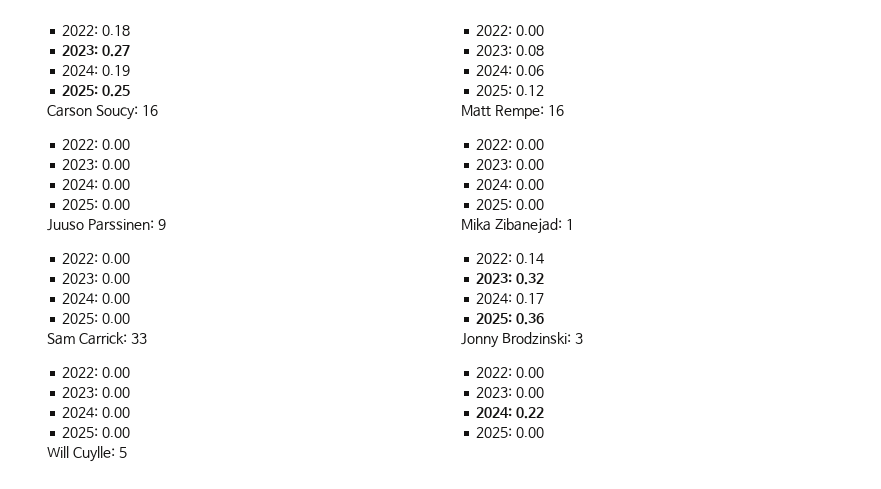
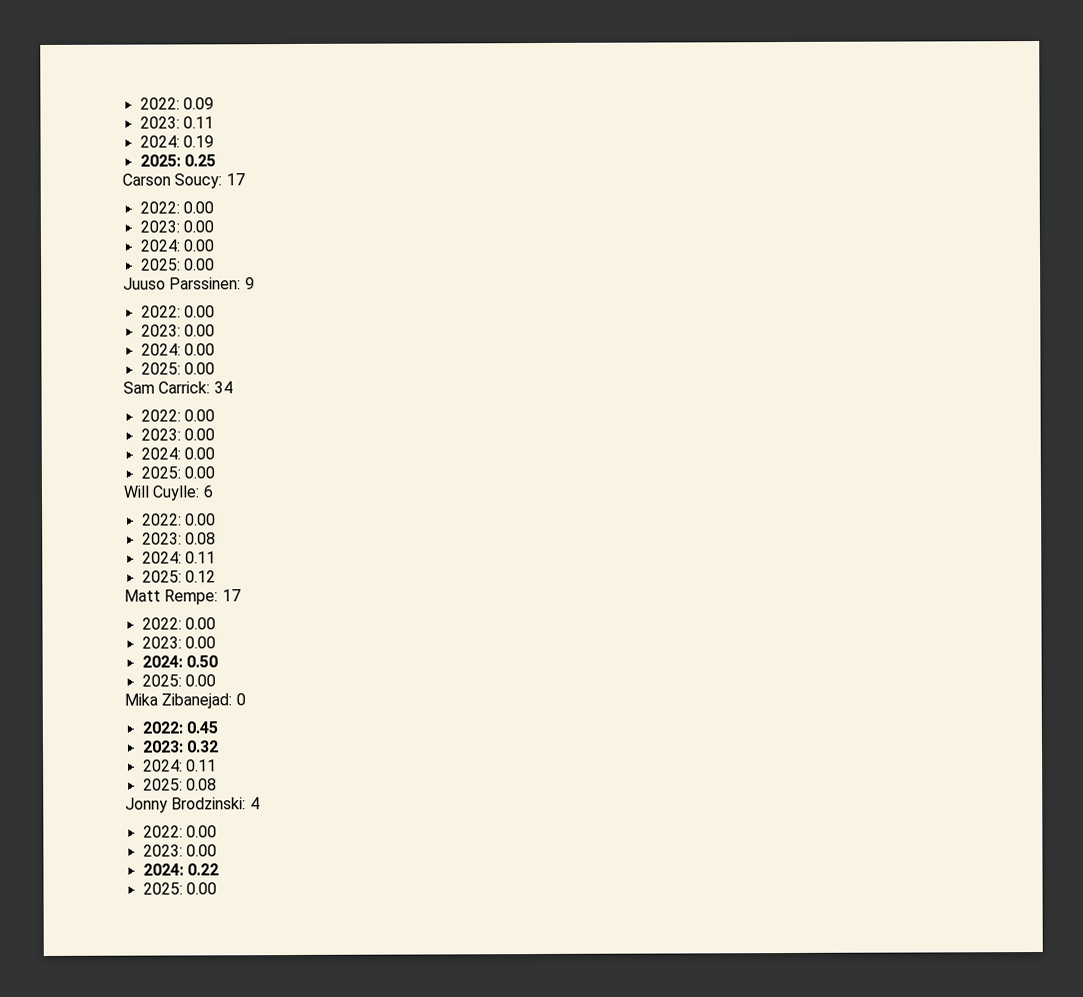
[62,25,131,36] [62,45,131,57] 2022: 0.18 // 2023: 0.27 -> [139,97,214,110] [139,116,214,129] 2022: 0.09 // 2023: 0.11
[141,105,158,116] 16 -> [225,173,245,186] 17
[130,333,147,344] 33 -> [213,381,233,394] 34
[118,447,127,458] 5 -> [202,485,213,498] 6
[516,65,545,76] 0.06 -> [184,551,216,564] 0.11
[547,105,564,116] [476,139,545,150] [476,159,545,170] [476,179,545,190] 16 // 2022: 0.00 // 2023: 0.00 // 2024: 0.00 -> [221,589,241,602] [141,617,216,630] [141,636,216,649] [141,655,218,668] 17 // 2022: 0.00 // 2023: 0.00 // 2024: 0.50
[565,219,574,230] [476,253,545,264] 1 // 2022: 0.14 -> [235,693,246,706] [141,721,218,734] 0 // 2022: 0.45
[516,293,545,304] [476,313,545,325] 0.17 // 2025: 0.36 -> [185,759,217,772] [142,778,217,791] 0.11 // 2025: 0.08
[574,333,583,344] 3 -> [249,797,260,810] 4

